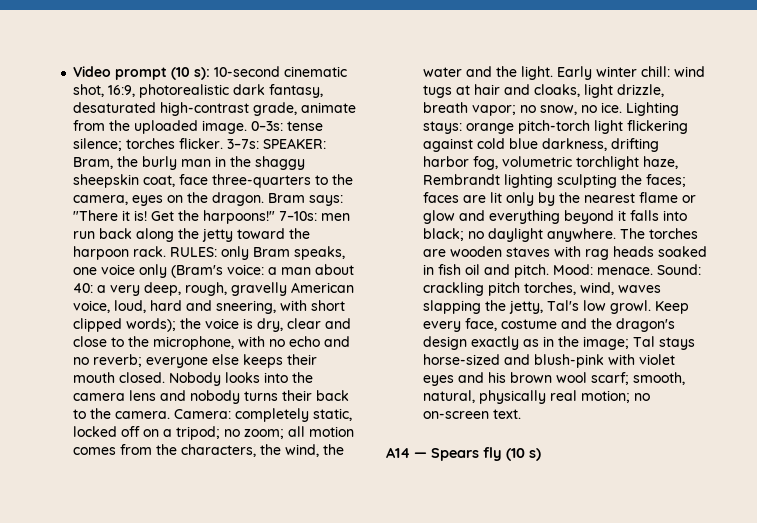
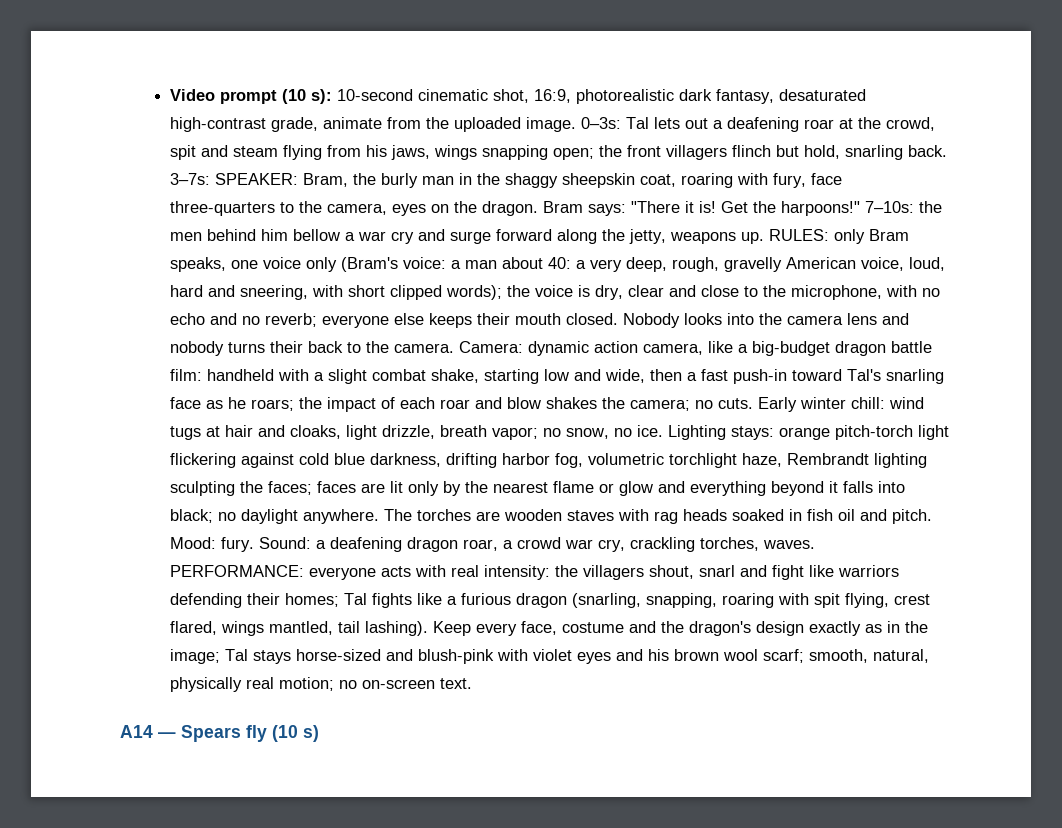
[287,121,324,131] [73,138,224,151] tense silence; torches flicker. -> [625,117,935,132] [169,145,947,160] Tal lets out a deafening roar at the crowd, spit and steam flying from his jaws, wings snapping open; the front villagers flinch but hold, snarling back.
(176, 181) none -> [680,173,806,188] roaring with fury,
[321,213,351,221] [73,228,311,242] [73,246,167,260] men run back along the jetty toward the harpoon rack. -> [918,201,942,213] [169,229,764,244] the men behind him bellow a war cry and surge forward along the jetty, weapons up.
[235,408,353,422] [73,426,355,440] [73,444,345,457] [423,66,554,80] completely static, locked off on a tripod; no zoom; all motion comes from the characters, the wind, the water and the light. -> [527,341,932,356] [169,369,944,384] [169,397,753,412] dynamic action camera, like a big-budget dragon battle film: handheld with a slight combat shake, starting low and wide, then a fast push-in toward Tal's snarling face as he roars; the impact of each roar and blow shakes the camera; no cuts.
[597,264,702,275] [423,282,662,296] [423,300,652,314] menace. Sound: crackling pitch torches, wind, waves slapping the jetty, Tal's low growl. -> [220,537,815,552] [169,565,899,580] [169,593,930,608] [169,621,428,636] fury. Sound: a deafening dragon roar, a crowd war cry, crackling torches, waves. PERFORMANCE: everyone acts with real intensity: the villagers shout, snarl and fight like warriors defending their homes; Tal fights like a furious dragon (snarling, snapping, roaring with spit flying, crest flared, wings mantled, tail lashing).

